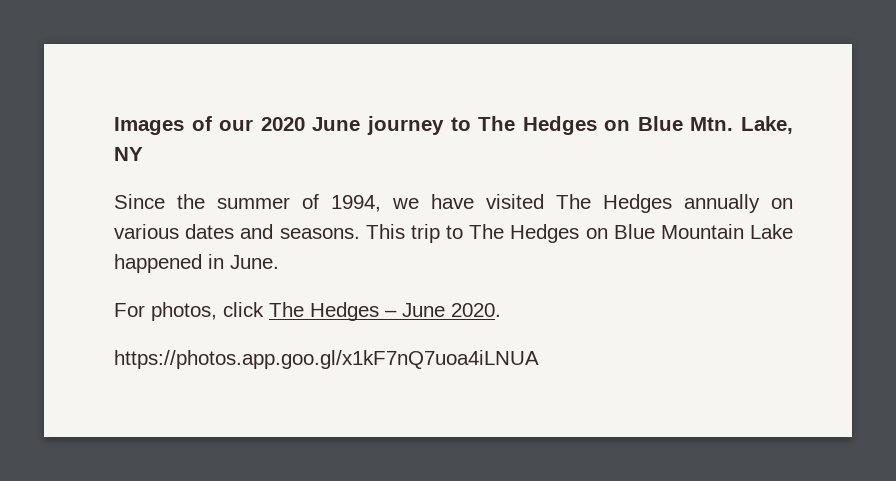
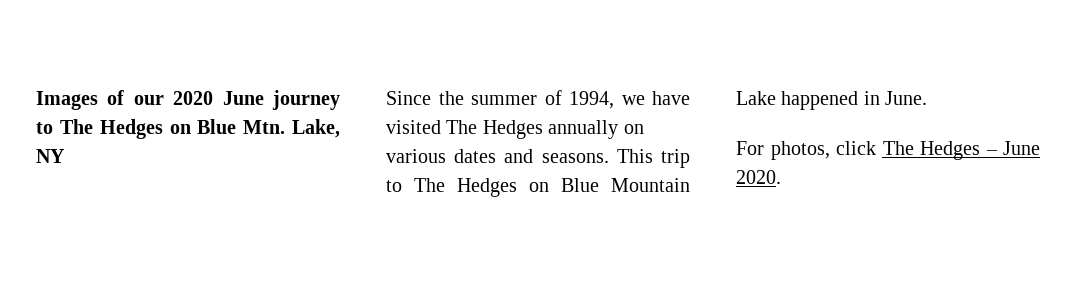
[114,350,539,369] // https://photos.app.goo.gl/x1kF7nQ7uoa4iLNUA -> (781, 177) none

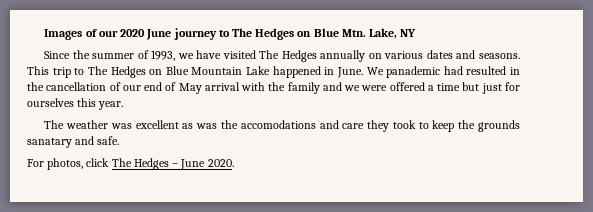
[569,91,614,109] 1994, -> [151,50,176,61] 1993,
(928, 98) none -> [366,66,520,78] [27,82,520,94] [27,98,124,110] [44,120,520,132] [27,136,120,148] We panademic had resulted in the cancellation of our end of May arrival with the family and we were offered a time but just for ourselves this year. // The weather was excellent as was the accomodations and care they took to keep the grounds sanatary and safe.

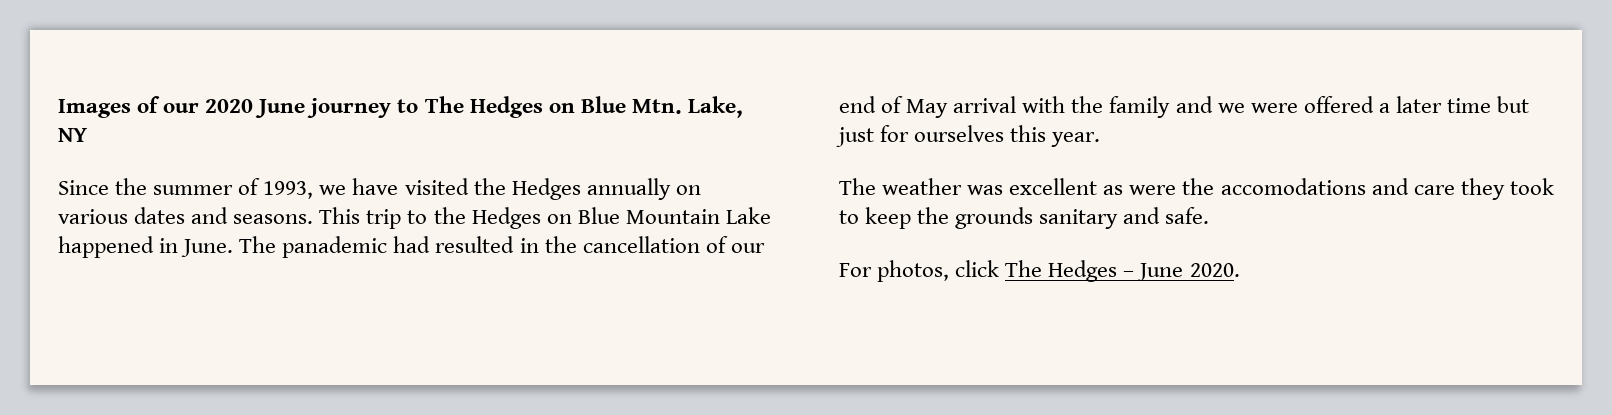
[259,50,280,59] The -> [473,178,506,195] the
[87,66,108,75] The -> [433,207,466,224] the
[366,67,384,75] We -> [239,236,277,253] The
(434, 88) none -> [1395,96,1442,113] later
[196,123,218,129] was -> [1129,185,1177,195] were
[27,138,72,148] sanatary -> [1039,209,1119,229] sanitary

